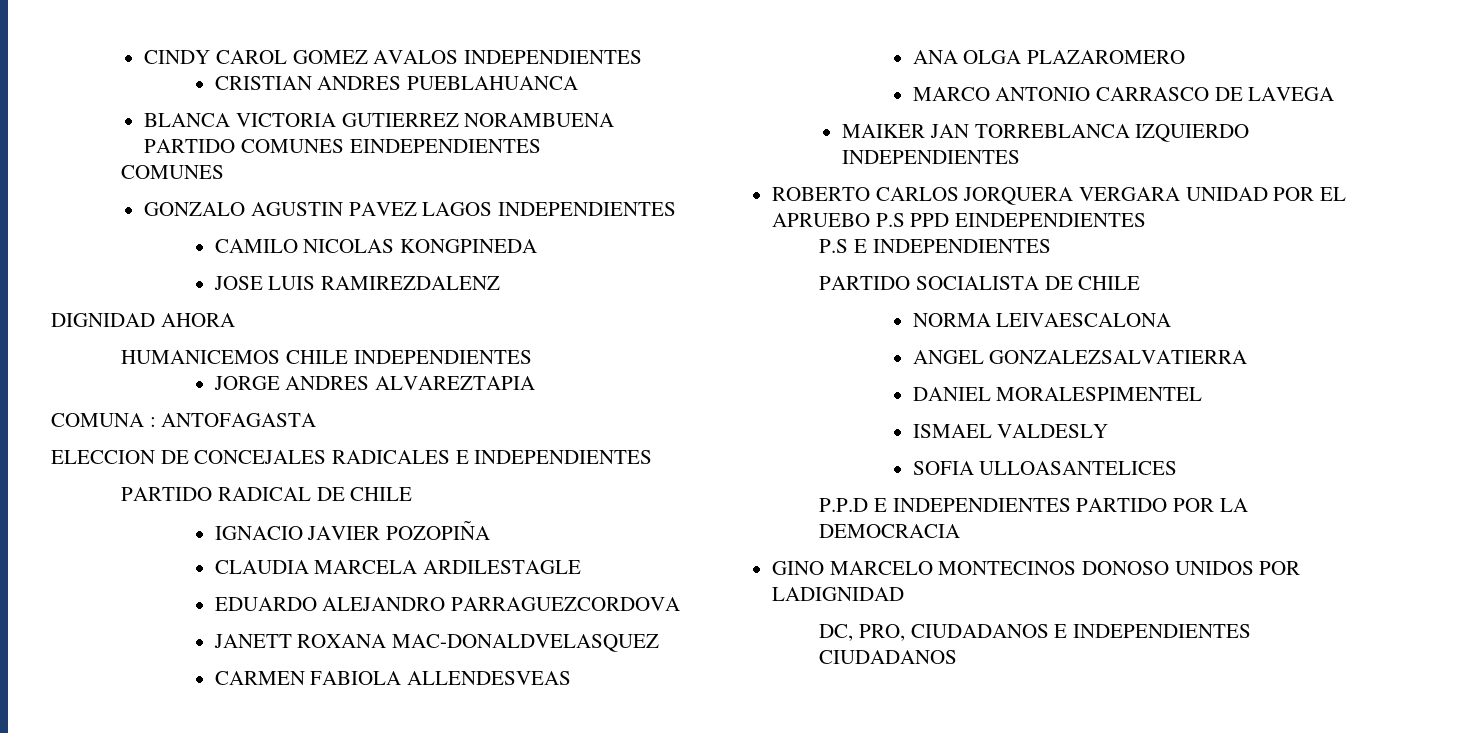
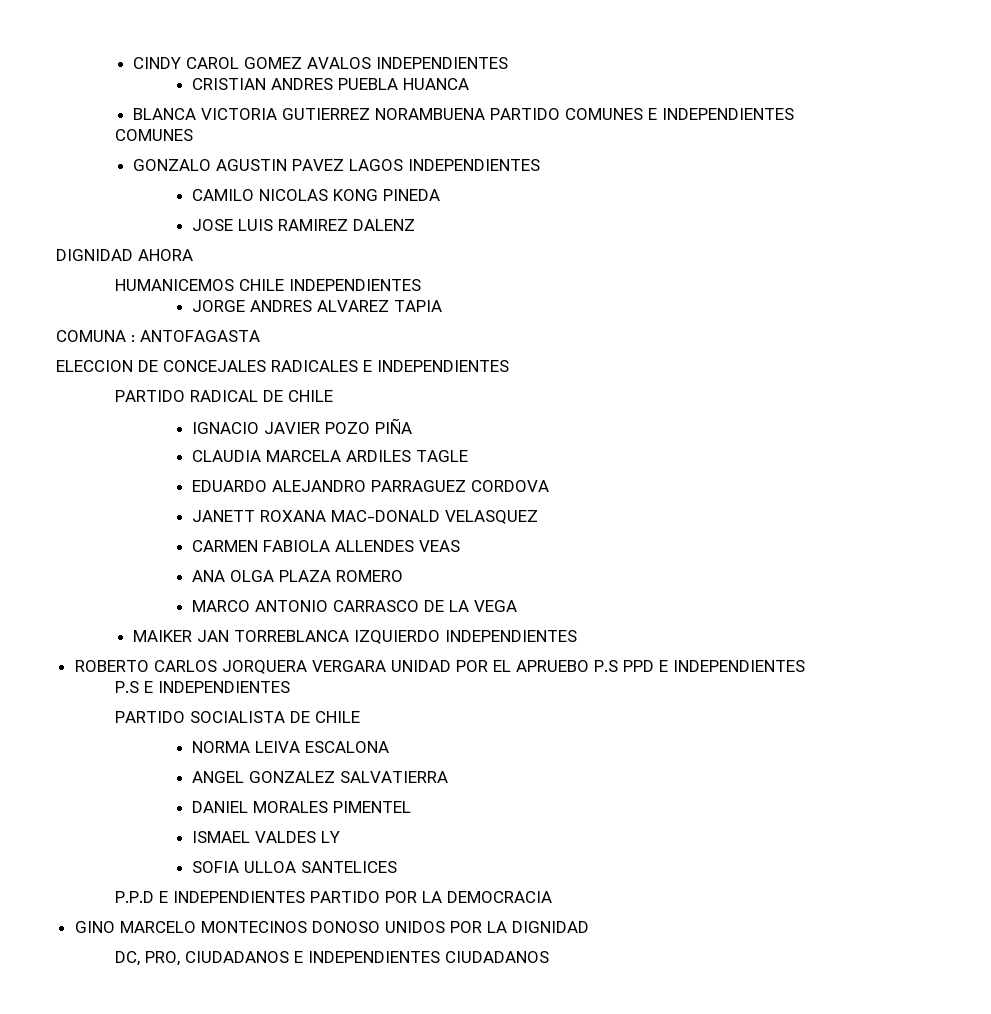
[406,76,578,90] PUEBLAHUANCA -> [337,78,469,90] PUEBLA HUANCA
[349,139,541,153] EINDEPENDIENTES -> [648,108,795,120] E INDEPENDIENTES
[399,239,537,253] KONGPINEDA -> [332,189,440,201] KONG PINEDA
[320,276,500,290] RAMIREZDALENZ -> [277,219,415,231] RAMIREZ DALENZ
[374,376,535,390] ALVAREZTAPIA -> [316,300,442,312] ALVAREZ TAPIA
[385,520,490,540] POZOPIÑA -> [324,418,412,434] POZO PIÑA
[422,560,581,574] ARDILESTAGLE -> [345,450,468,462] ARDILES TAGLE
[450,597,680,611] PARRAGUEZCORDOVA -> [370,480,549,492] PARRAGUEZ CORDOVA
[391,634,659,652] MAC-DONALDVELASQUEZ -> [330,510,538,524] MAC-DONALD VELASQUEZ
[406,671,571,685] ALLENDESVEAS -> [334,540,460,552] ALLENDES VEAS
[1026,50,1185,64] PLAZAROMERO -> [278,570,403,582] PLAZA ROMERO
[1248,87,1335,101] LAVEGA -> [448,600,517,612] LA VEGA
[955,213,1147,227] EINDEPENDIENTES -> [658,660,805,672] E INDEPENDIENTES
[996,313,1172,327] LEIVAESCALONA -> [254,741,389,753] LEIVA ESCALONA
[989,350,1248,364] GONZALEZSALVATIERRA -> [248,771,448,783] GONZALEZ SALVATIERRA
[996,387,1203,401] MORALESPIMENTEL -> [252,801,411,813] MORALES PIMENTEL
[997,424,1109,438] VALDESLY -> [254,831,340,843] VALDES LY
[979,461,1178,475] ULLOASANTELICES -> [243,861,397,873] ULLOA SANTELICES
[772,587,905,601] LADIGNIDAD -> [486,921,589,933] LA DIGNIDAD

